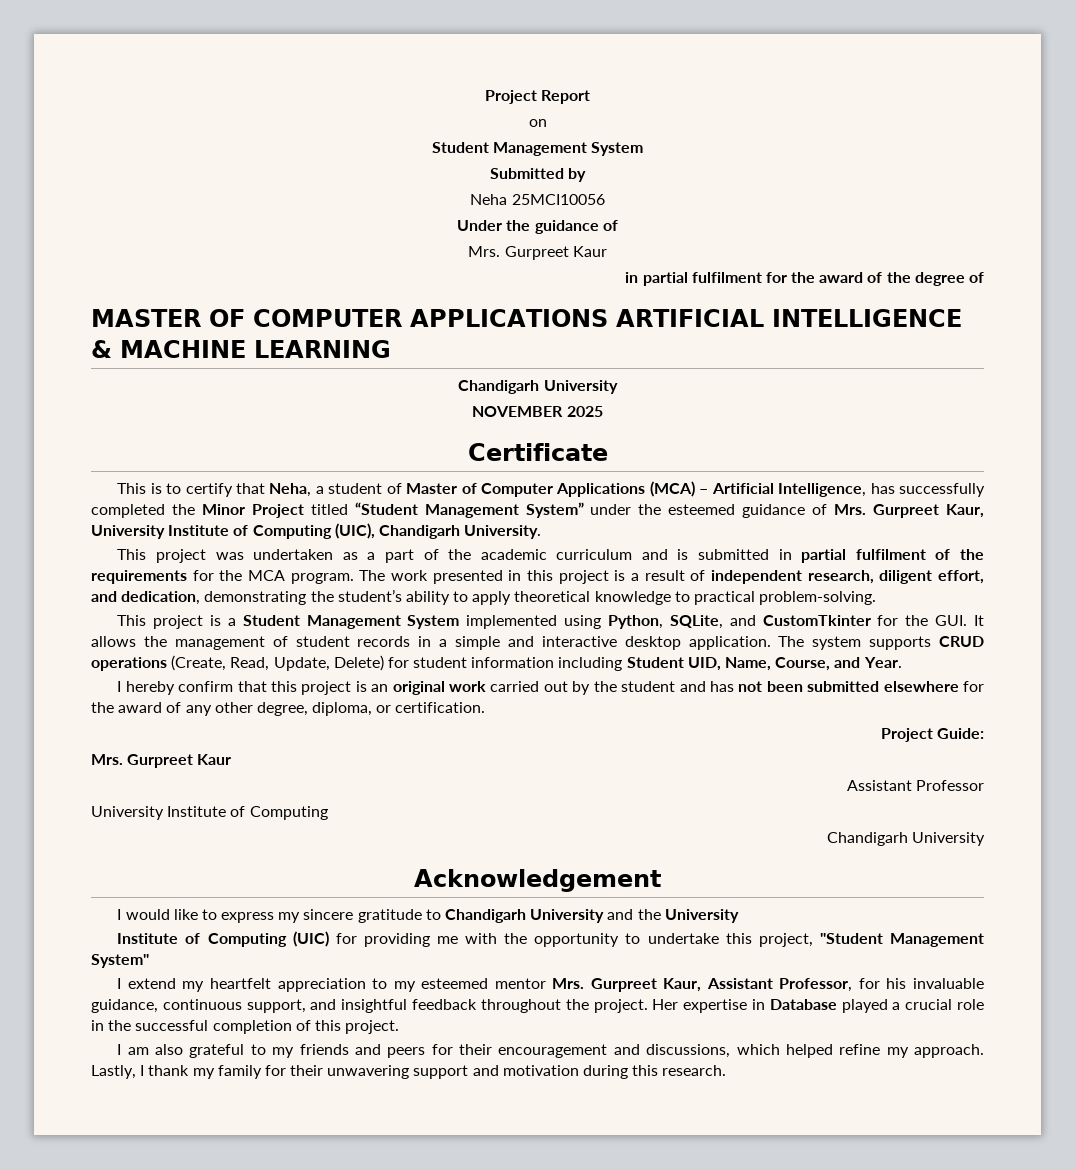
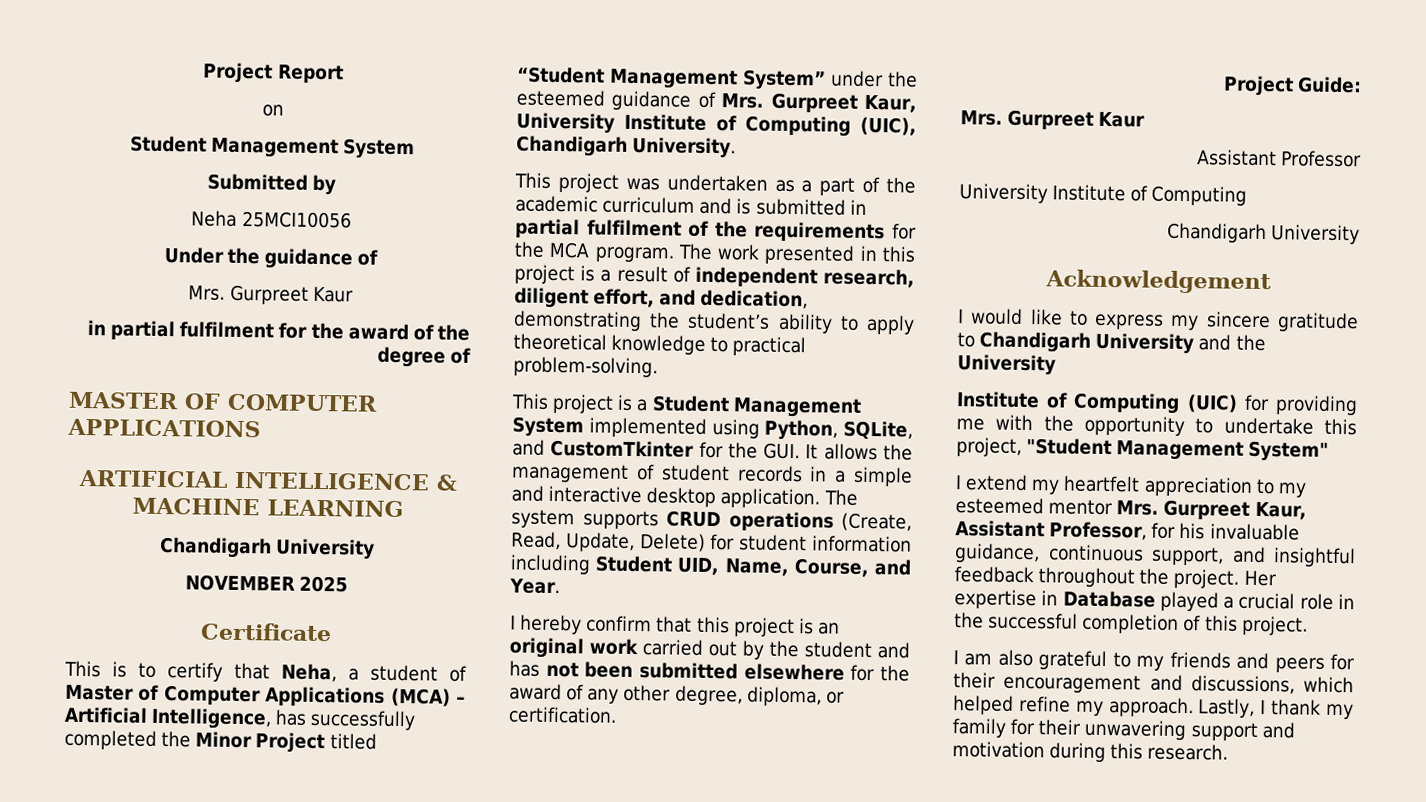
(608, 318) none -> (261, 428) //

